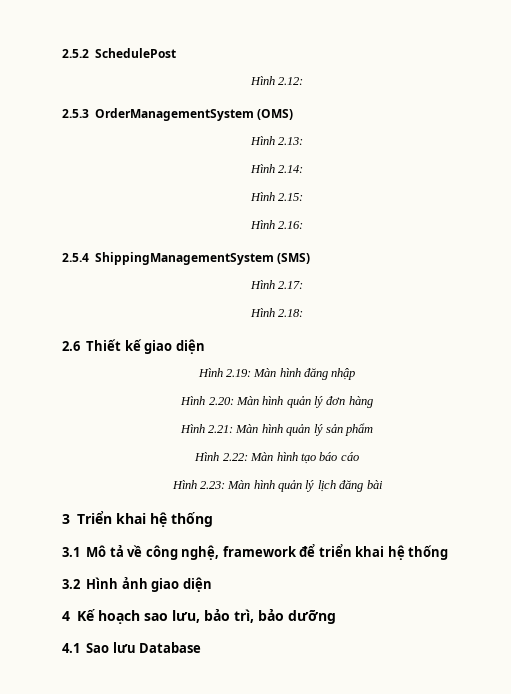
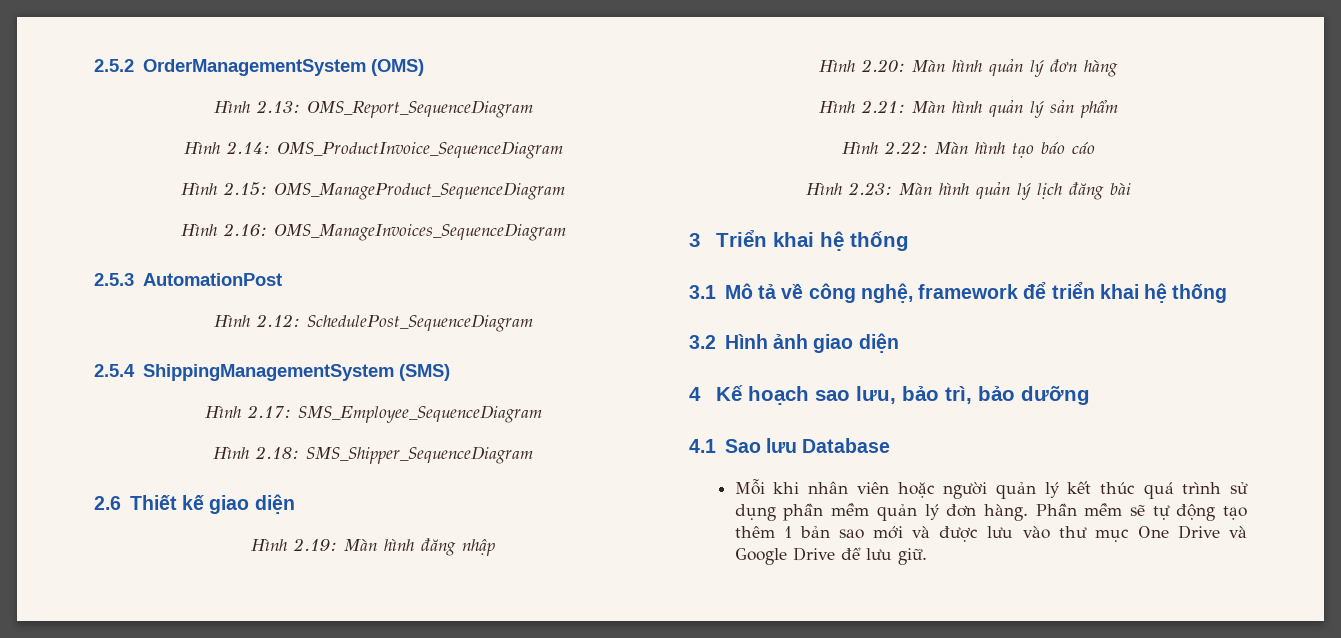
[95,48,177,58] [249,76,304,85] [62,109,89,118] SchedulePost // Hình 2.12: // 2.5.3 -> (134, 65) none
(304, 141) none -> [306,100,533,118] OMS_Report_SequenceDiagram
(304, 169) none -> [276,141,563,159] OMS_ProductInvoice_SequenceDiagram
(304, 197) none -> [274,182,565,200] OMS_ManageProduct_SequenceDiagram
(304, 225) none -> [273,223,566,241] [94,273,282,286] [213,314,533,332] OMS_ManageInvoices_SequenceDiagram // 2.5.3 AutomationPost // Hình 2.12: SchedulePost_SequenceDiagram
(304, 285) none -> [297,405,542,423] SMS_Employee_SequenceDiagram
(304, 313) none -> [306,446,533,464] SMS_Shipper_SequenceDiagram
(202, 647) none -> [734,479,1248,499] [734,503,1247,521] [734,525,1247,542] [734,547,927,565] // Mỗi khi nhân viên hoặc người quản lý kết thúc quá trình sử dụng phần mềm quản lý đơn hàng. Phần mềm sẽ tự động tạo thêm 1 bản sao mới và được lưu vào thư mục One Drive và Google Drive để lưu giữ.

